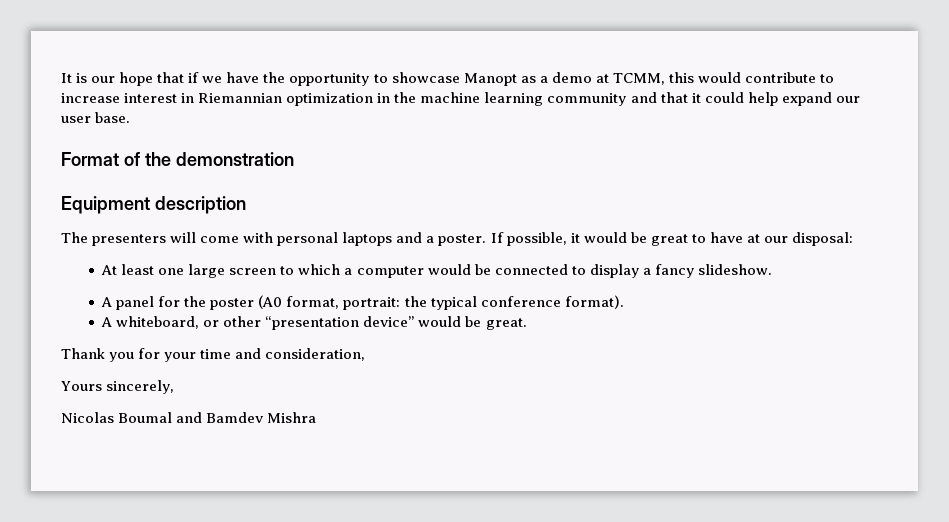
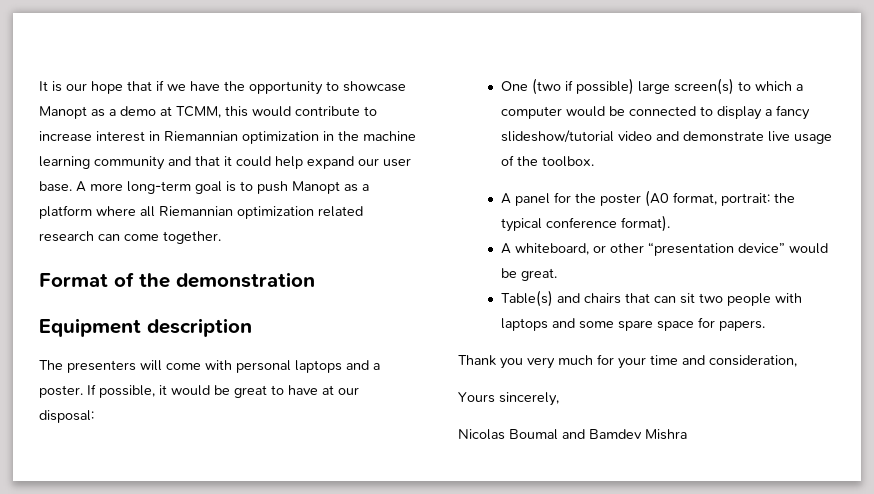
(131, 117) none -> [76,181,369,194] [39,205,363,219] [39,231,221,244] A more long-term goal is to push Manopt as a platform where all Riemannian optimization related research can come together.
[101,264,277,278] At least one large screen -> [500,78,734,95] One (two if possible) large screen(s)
[697,264,772,275] slideshow. -> [500,130,832,144] [500,155,594,167] slideshow/tutorial video and demonstrate live usage of the toolbox.
(527, 324) none -> [500,290,802,307] [500,317,765,331] // Table(s) and chairs that can sit two people with laptops and some spare space for papers.
(135, 357) none -> [527,355,593,369] very much

